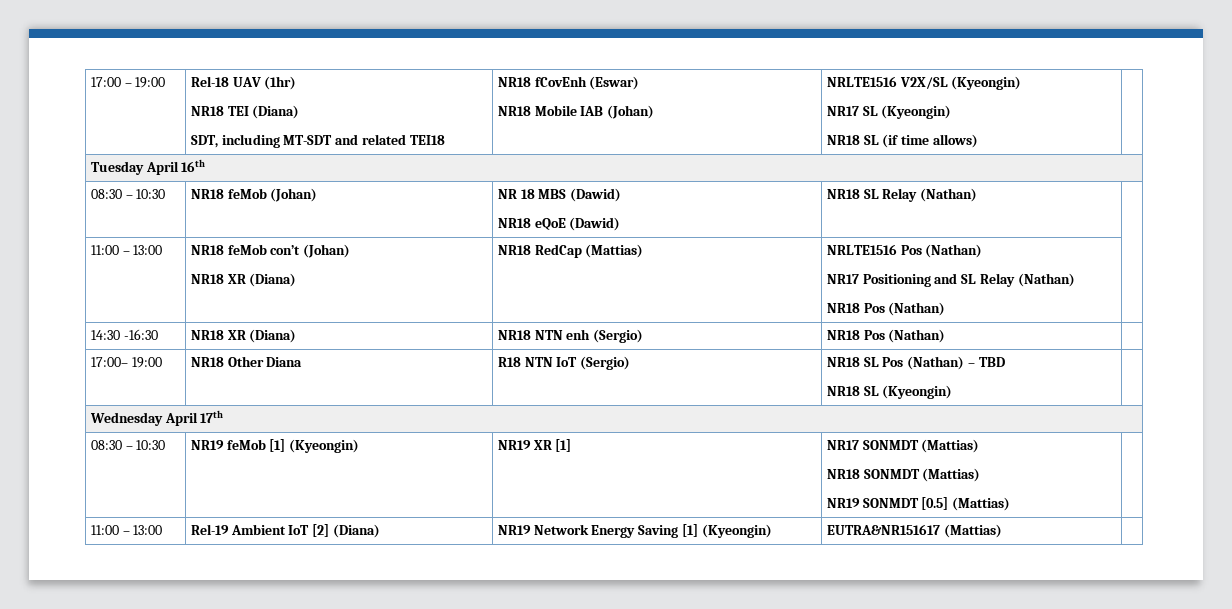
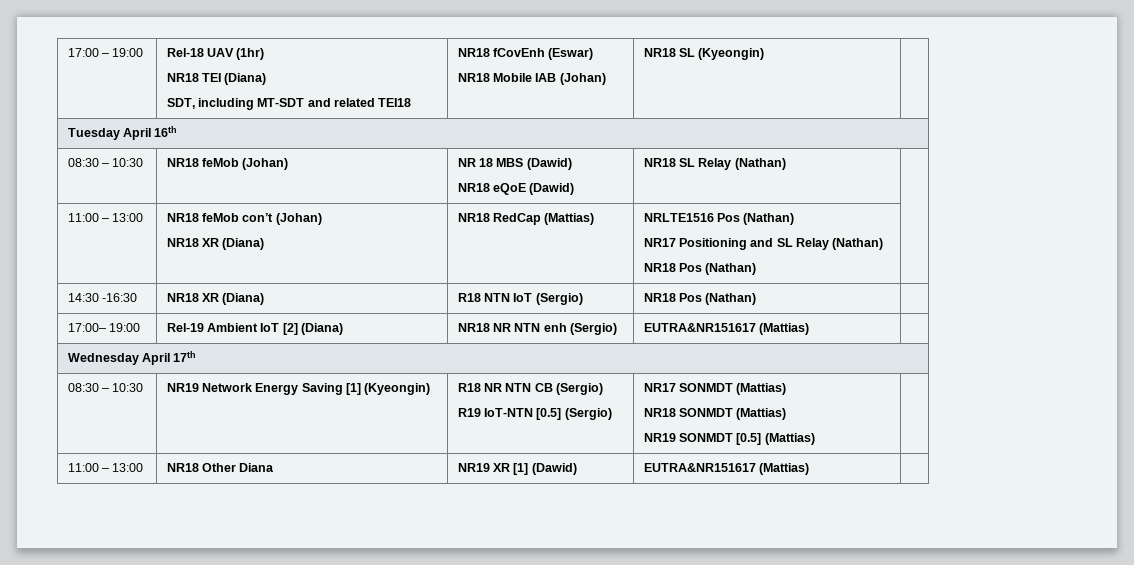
[826,76,1022,90] [826,105,952,119] [826,134,979,148] NRLTE1516 V2X/SL (Kyeongin) // NR17 SL (Kyeongin) // NR18 SL (if time allows) -> [643,48,765,60] NR18 SL (Kyeongin)
[497,329,591,340] NR18 NTN enh -> [457,293,533,302] R18 NTN IoT
[190,356,303,367] [497,356,631,370] [826,356,1005,370] [826,385,953,399] NR18 Other Diana | R18 NTN IoT (Sergio) | NR18 SL Pos (Nathan) – TBD // NR18 SL (Kyeongin) -> [166,323,344,335] [457,323,618,335] [643,323,809,335] Rel-19 Ambient IoT [2] (Diana) | NR18 NR NTN enh (Sergio) | EUTRA&NR151617 (Mattias)
[226,439,360,453] [497,439,572,452] feMob [1] (Kyeongin) | NR19 XR [1] -> [201,383,431,395] [457,383,604,395] [457,408,612,420] Network Energy Saving [1] (Kyeongin) | R18 NR NTN CB (Sergio) // R19 IoT-NTN [0.5] (Sergio)
[190,524,381,538] [497,524,772,538] Rel-19 Ambient IoT [2] (Diana) | NR19 Network Energy Saving [1] (Kyeongin) -> [166,463,275,472] [457,463,577,475] NR18 Other Diana | NR19 XR [1] (Dawid)

